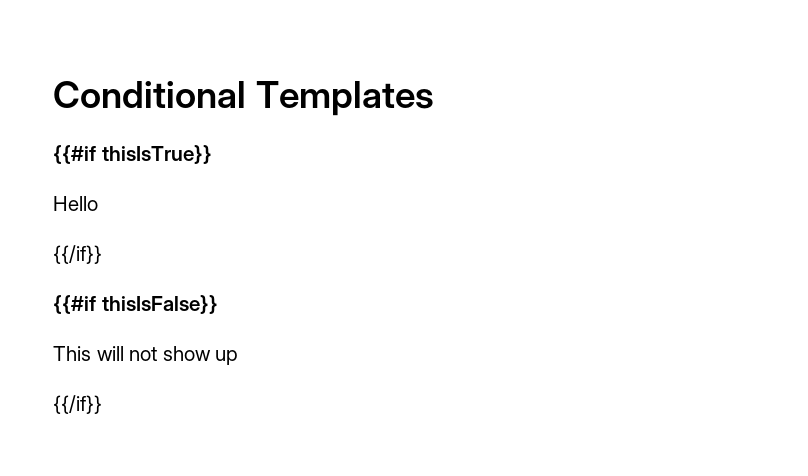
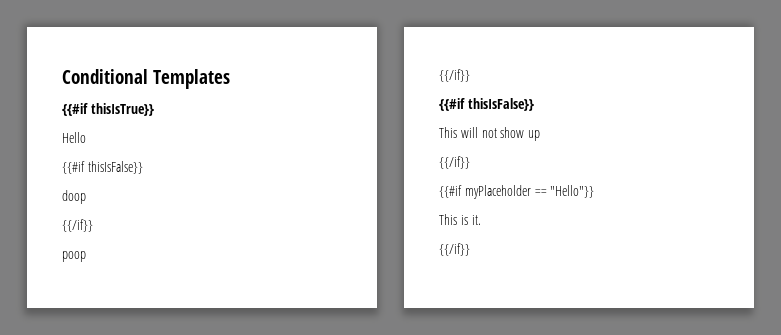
(98, 203) none -> [62,161,143,174] [62,190,86,204] [62,219,93,232] [62,251,86,262] // {{#if thisIsFalse}} // doop // {{/if}} // poop
(102, 404) none -> [439,185,595,199] [439,214,481,225] [439,243,470,256] // {{#if myPlaceholder == "Hello"}} // This is it. // {{/if}}

